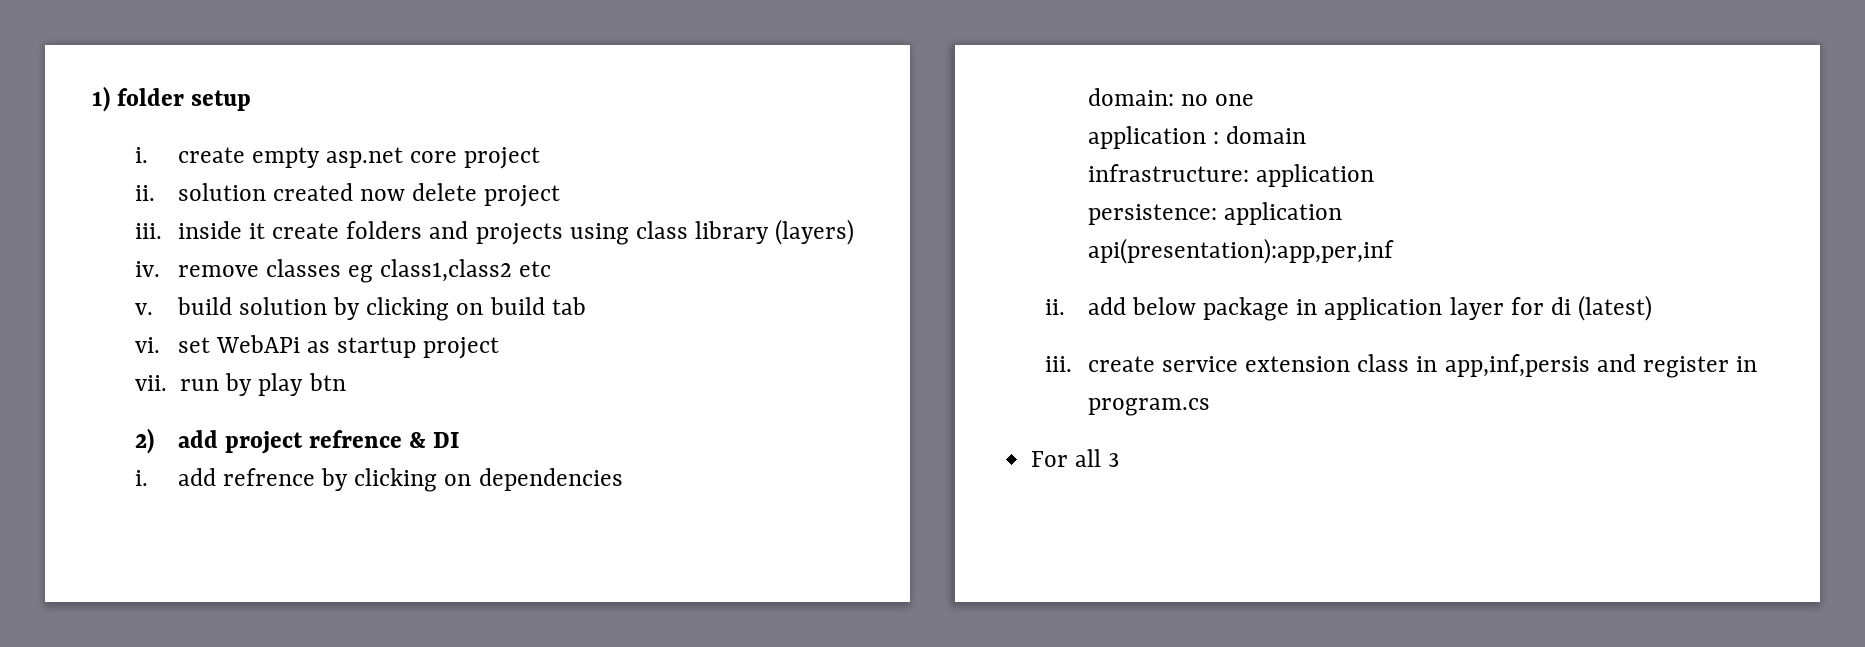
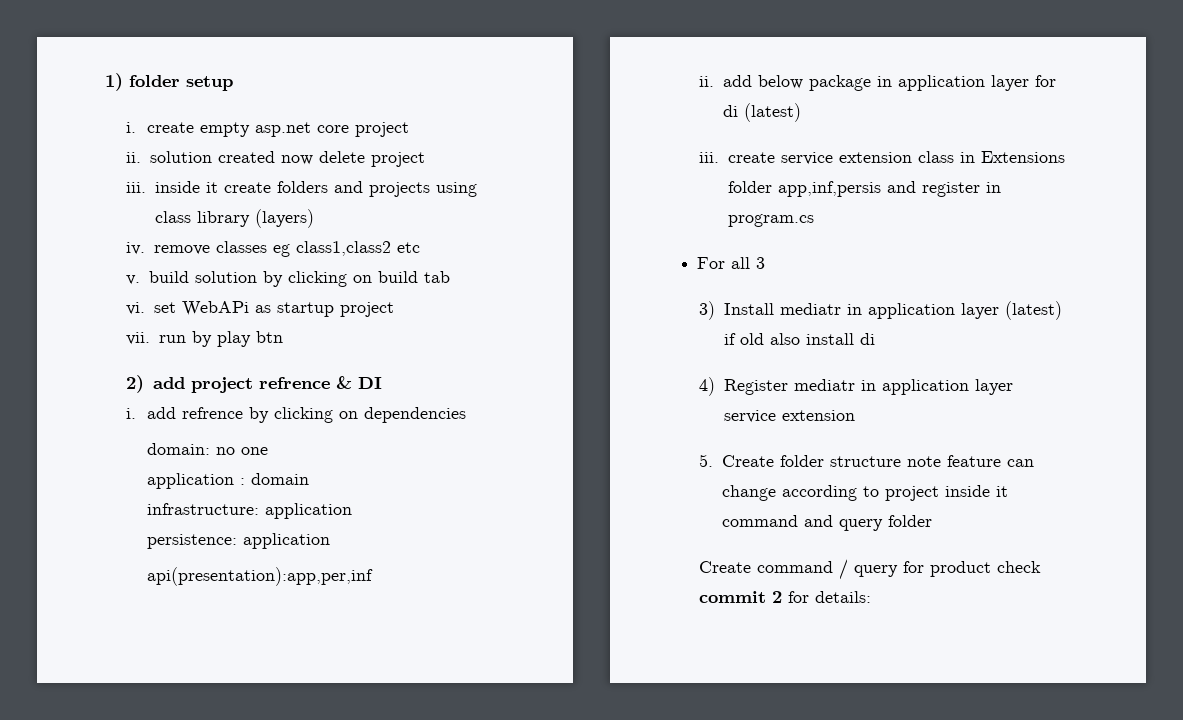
(1438, 364) none -> [980,151,1065,163] [727,181,772,193] Extensions folder
(1120, 460) none -> [699,301,1062,320] [723,333,875,345] [699,377,1013,396] [723,410,855,423] [699,454,1034,467] [721,485,1008,501] [721,515,932,531] [699,559,1042,580] [699,591,872,603] // 3) Install mediatr in application layer (latest) if old also install di // 4) Register mediatr in application layer service extension // 5. Create folder structure note feature can change according to project inside it command and query folder // Create command / query for product check commit 2 for details:

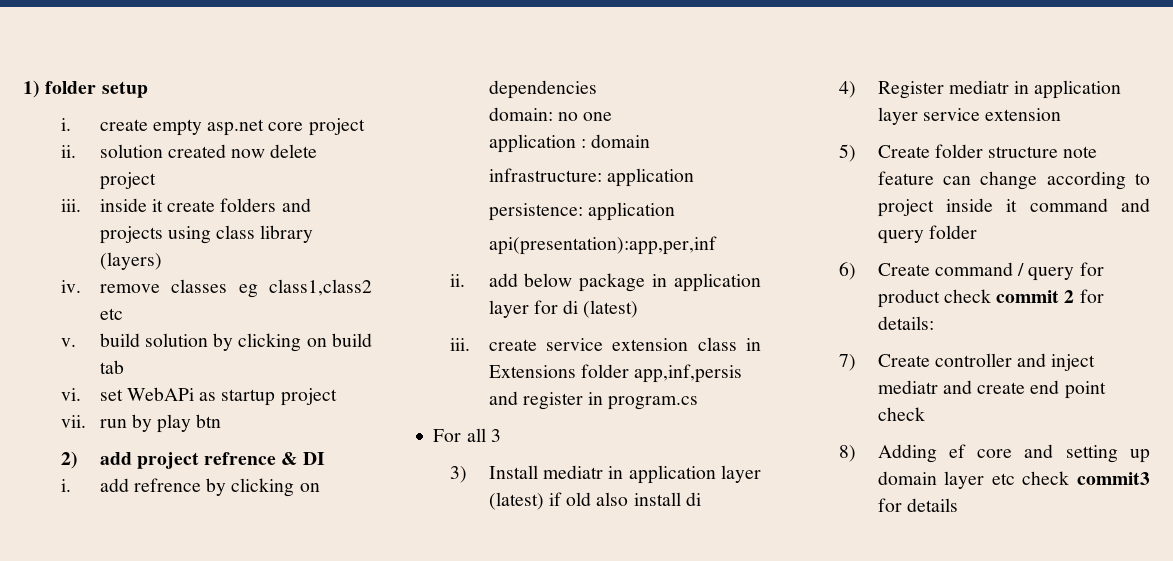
[699,454,714,467] 5. -> [839,144,857,162] 5)
(932, 521) none -> [839,262,857,280] 6)
(872, 597) none -> [839,353,1096,371] [877,380,1106,399] [877,407,925,421] [839,444,1150,463] [877,471,1150,489] [877,498,958,512] // 7) Create controller and inject mediatr and create end point check // 8) Adding ef core and setting up domain layer etc check commit3 for details

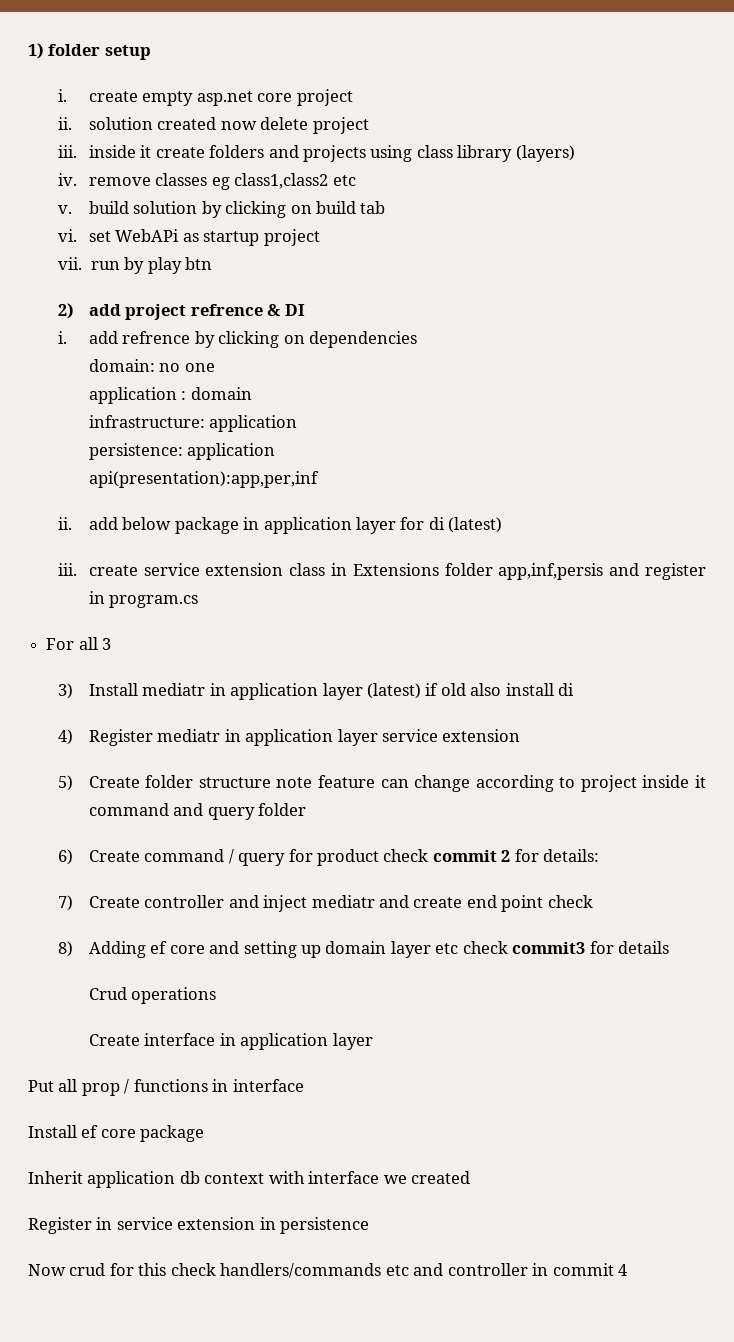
(958, 505) none -> [88,987,217,1004] [88,1033,373,1050] [28,1079,304,1096] [28,1125,205,1142] [28,1171,471,1188] [28,1217,370,1234] [28,1263,628,1278] // Crud operations // Create interface in application layer // Put all prop / functions in interface // Install ef core package // Inherit application db context with interface we created // Register in service extension in persistence // Now crud for this check handlers/commands etc and controller in commit 4

